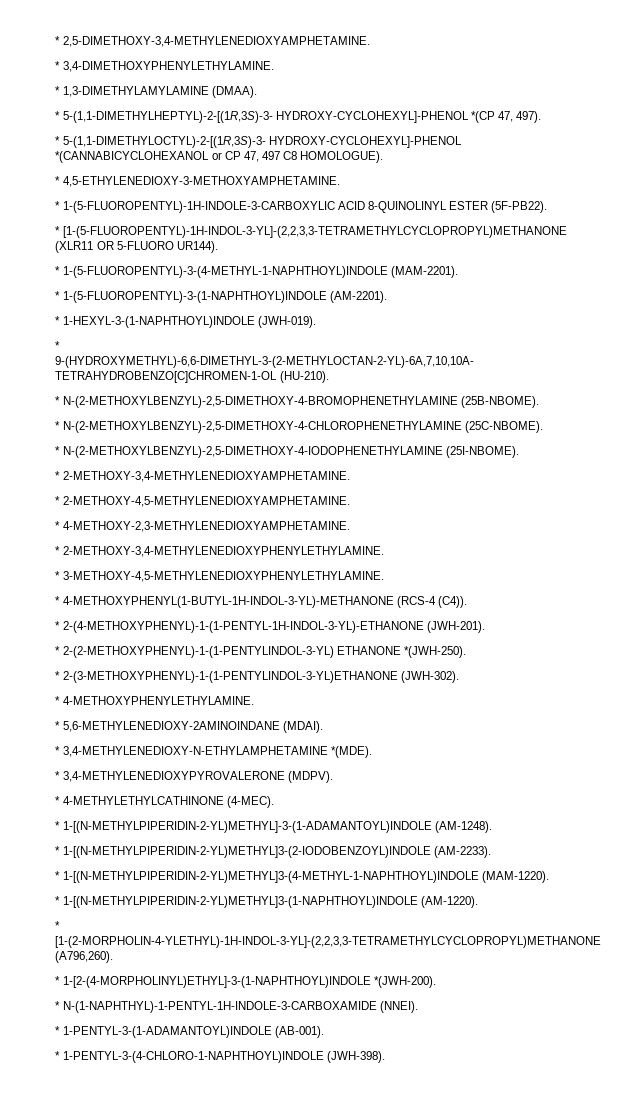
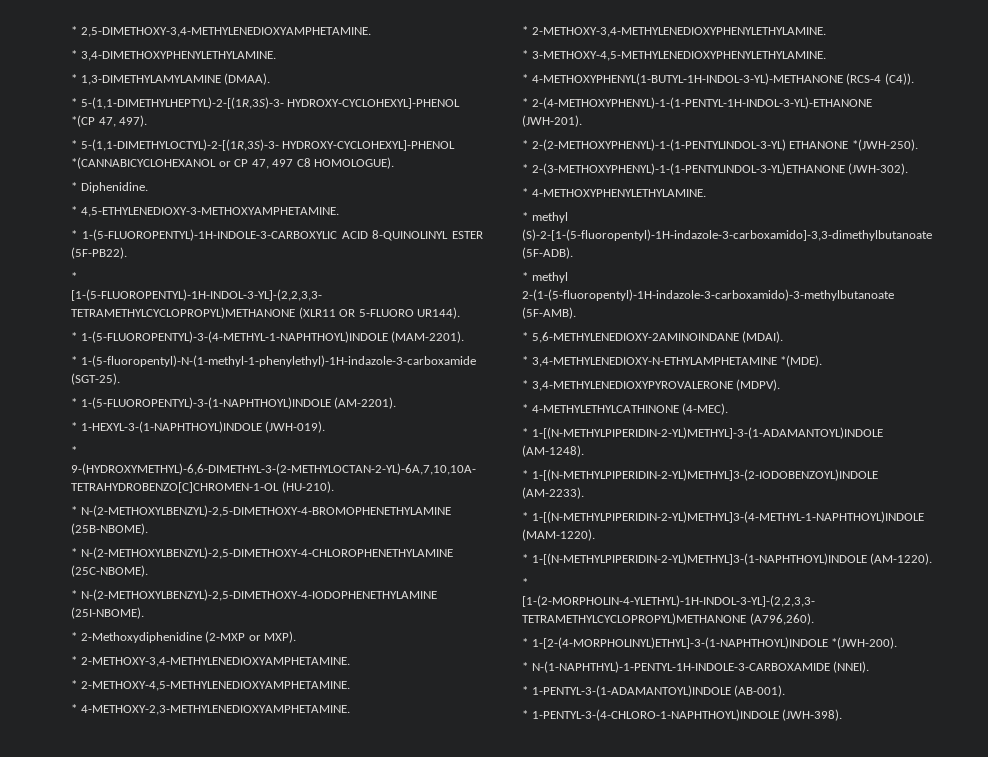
(384, 157) none -> [71,182,148,193] // * Diphenidine.
(458, 272) none -> [71,355,476,367] [71,373,121,385] // * 1-(5-fluoropentyl)-N-(1-methyl-1-phenylethyl)-1H-indazole-3-carboxamide (SGT-25).
(519, 452) none -> [71,631,297,643] // * 2-Methoxydiphenidine (2-MXP or MXP).
(254, 700) none -> [522,212,568,223] [522,229,933,241] [522,247,574,259] [522,272,568,283] [522,289,895,301] [522,307,577,319] // * methyl (S)-2-[1-(5-fluoropentyl)-1H-indazole-3-carboxamido]-3,3-dimethylbutanoate (5F-ADB). // * methyl 2-(1-(5-fluoropentyl)-1H-indazole-3-carboxamido)-3-methylbutanoate (5F-AMB).

